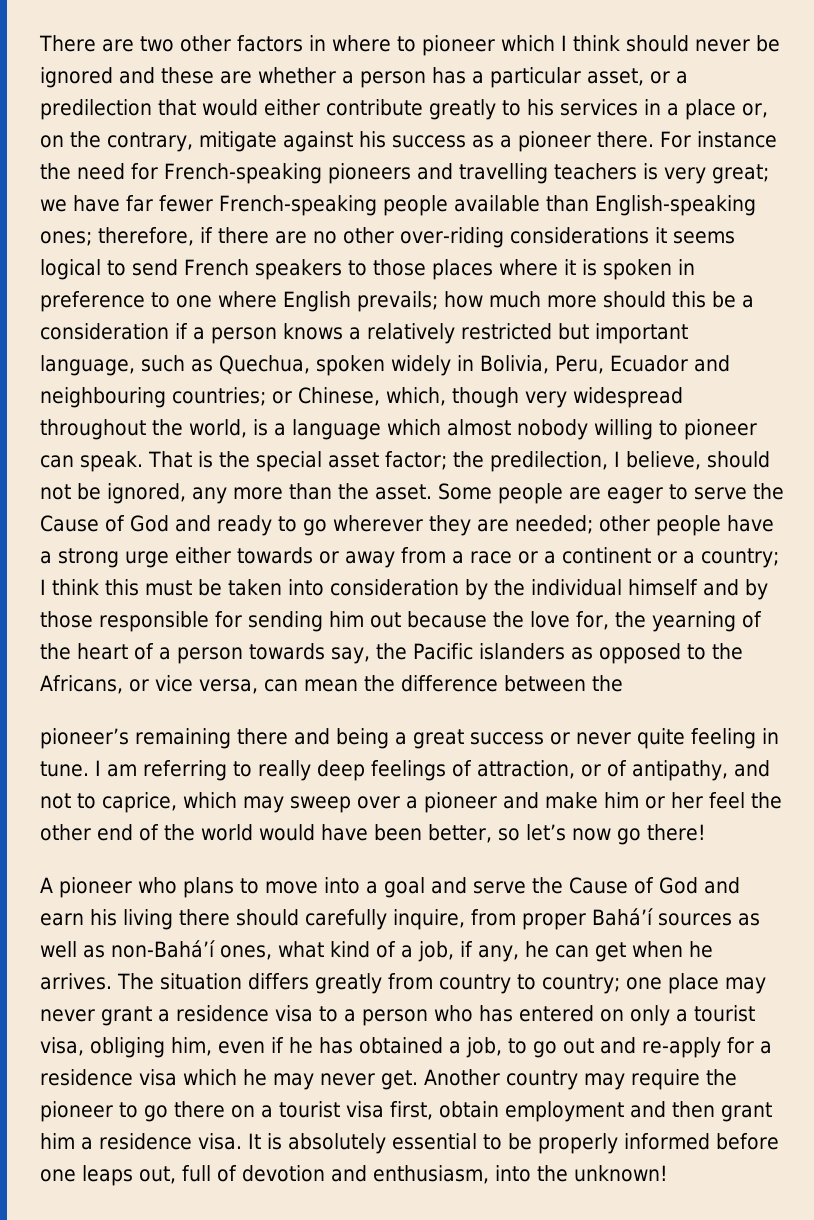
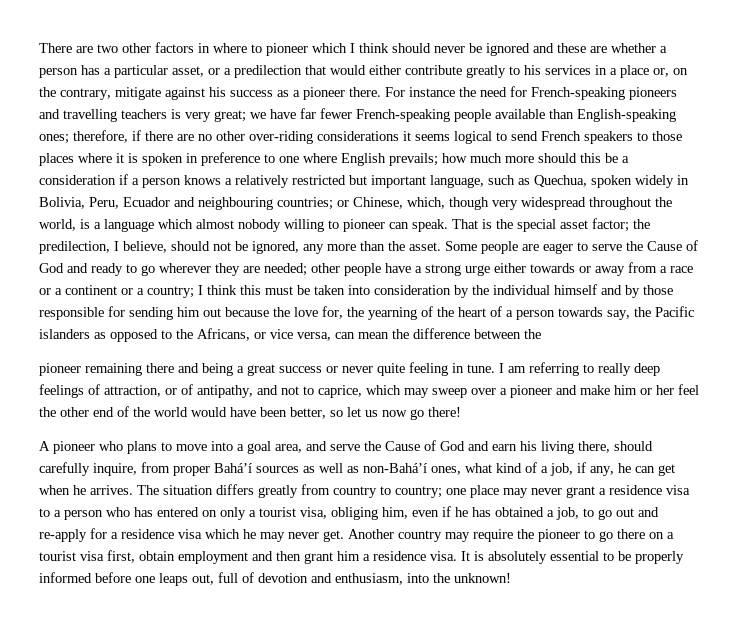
[40,728,129,749] pioneer’s -> [39,363,81,376] pioneer
[526,824,566,841] let’s -> [347,407,378,417] let us
(425, 887) none -> [275,444,302,453] area,
[179,909,230,926] there -> [578,441,610,453] there,

